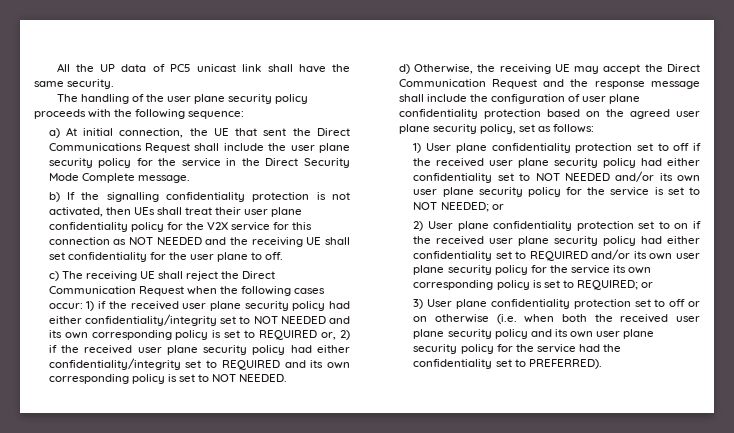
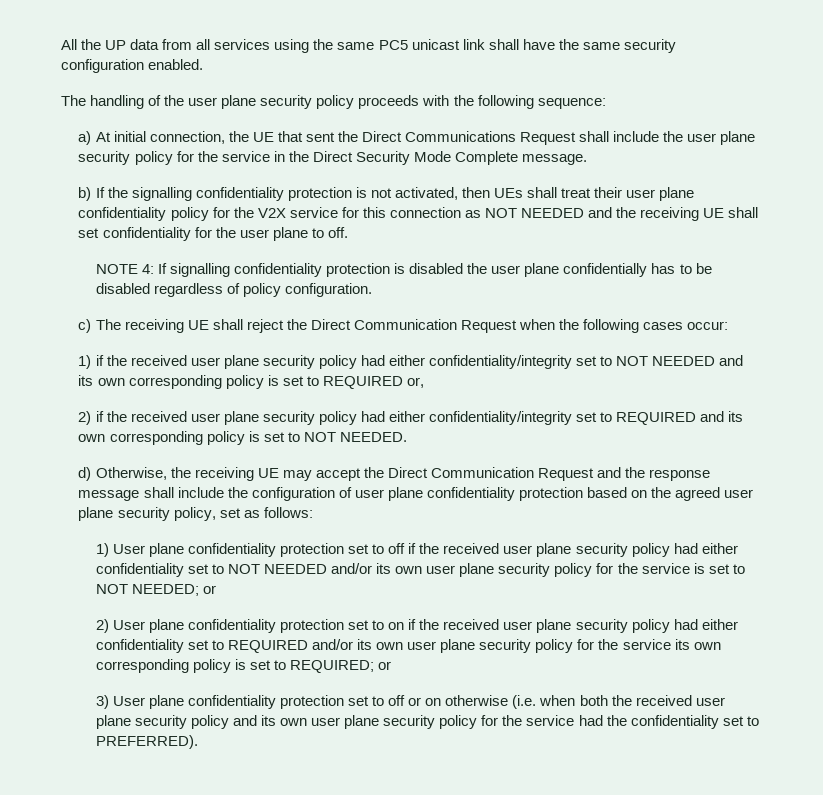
[152,64,165,72] of -> [162,39,375,53] from all services using the same
[67,79,115,89] security. -> [623,39,676,53] [61,59,204,73] security configuration enabled.
(284, 256) none -> [95,263,712,277] [95,283,373,297] // NOTE 4: If signalling confidentiality protection is disabled the user plane confidentially has to be disabled regardless of policy configuration.
(83, 306) none -> (729, 325) //
(337, 336) none -> (424, 382) //

